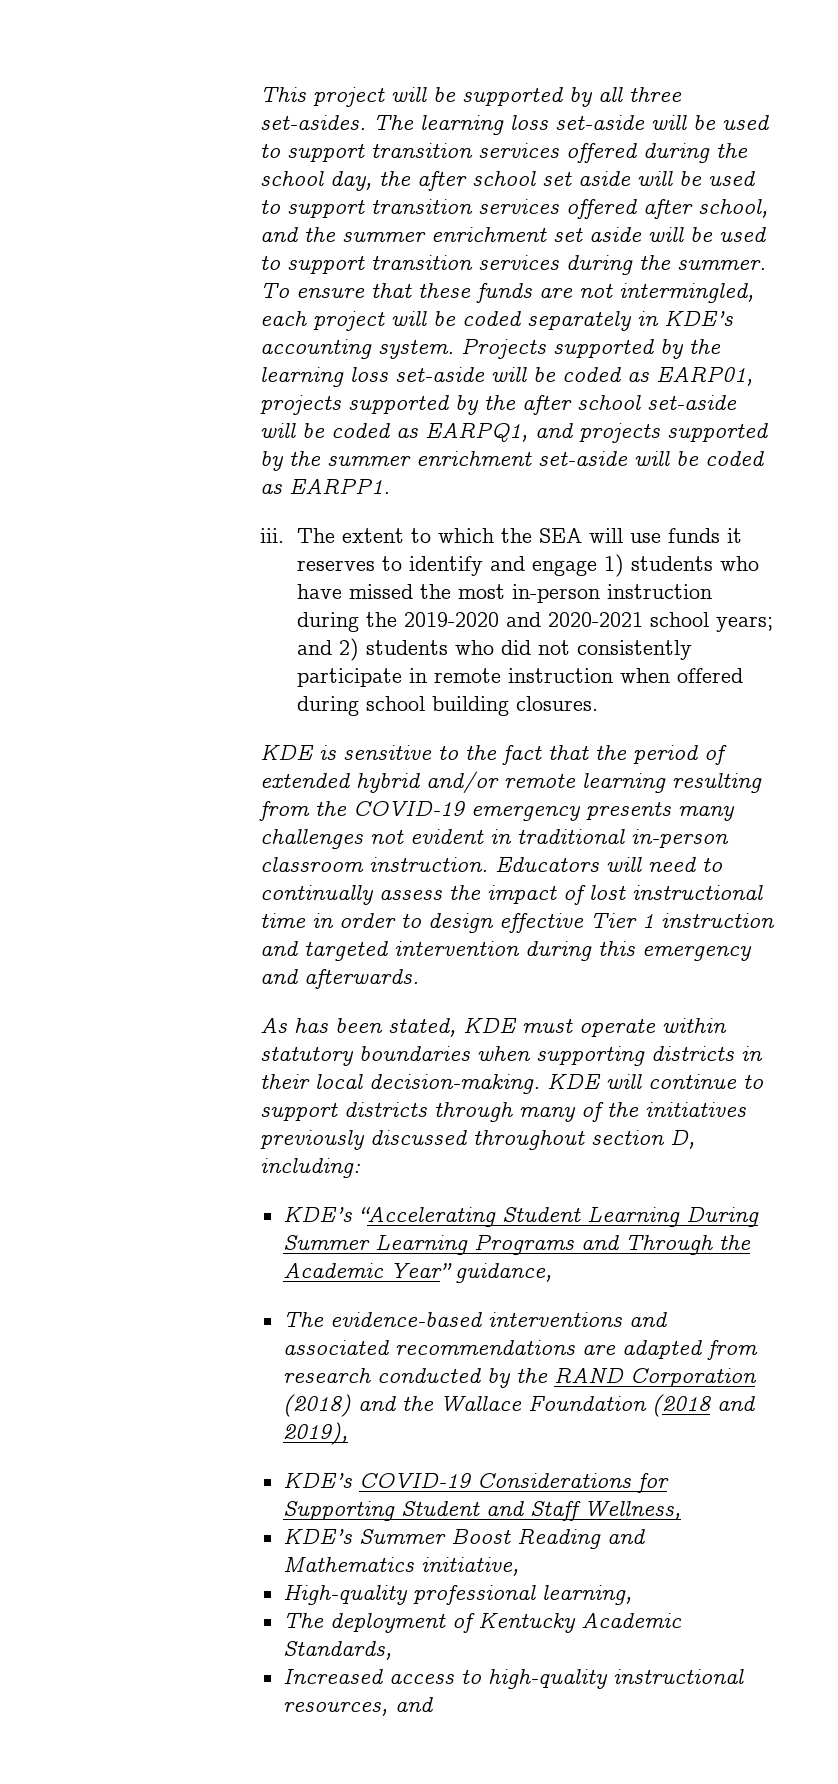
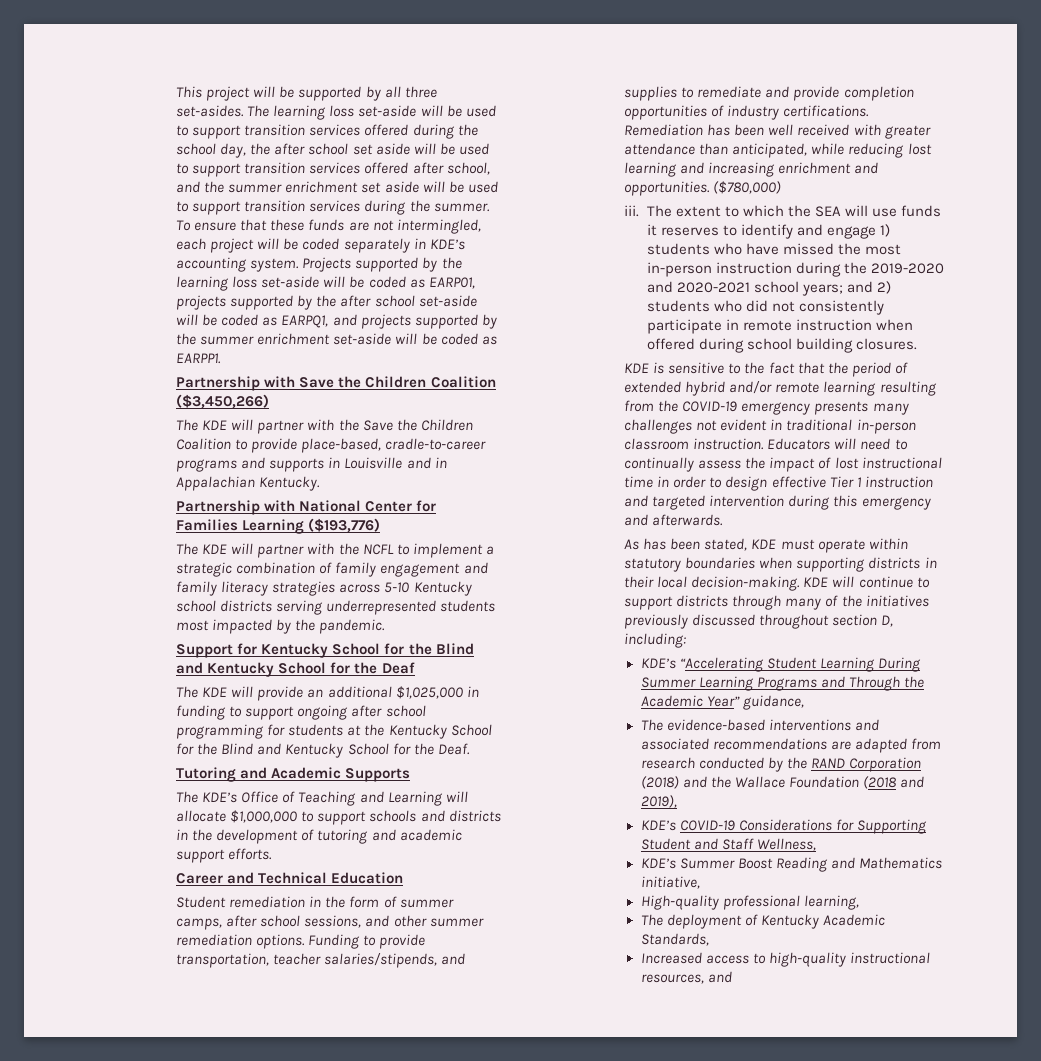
(390, 486) none -> [176,376,496,391] [176,394,270,409] [176,419,473,434] [176,438,487,453] [176,457,447,472] [176,476,321,491] [176,500,437,515] [176,518,381,534] [176,543,494,558] [176,562,488,577] [176,581,472,596] [176,600,496,615] [176,619,386,634] [176,643,474,658] [176,662,415,677] [176,686,479,701] [176,705,426,720] [176,724,492,739] [176,743,470,758] [176,767,411,782] [176,791,468,806] [176,810,501,825] [176,829,462,844] [176,848,273,863] [176,872,404,884] [176,896,454,908] [176,915,484,930] [176,934,426,949] [176,953,466,968] [624,86,914,101] [624,105,870,120] [624,124,931,139] [624,143,932,158] [624,162,879,177] [624,181,782,196] // Partnership with Save the Children Coalition ($3,450,266) // The KDE will partner with the Save the Children Coalition to provide place-based, cradle-to-career programs and supports in Louisville and in Appalachian Kentucky. // Partnership with National Center for Families Learning ($193,776) // The KDE will partner with the NCFL to implement a strategic combination of family engagement and family literacy strategies across 5-10 Kentucky school districts serving underrepresented students most impacted by the pandemic. // Support for Kentucky School for the Blind and Kentucky School for the Deaf // The KDE will provide an additional $1,025,000 in funding to support ongoing after school programming for students at the Kentucky School for the Blind and Kentucky School for the Deaf. // Tutoring and Academic Supports // The KDE’s Office of Teaching and Learning will allocate $1,000,000 to support schools and districts in the development of tutoring and academic support efforts. // Career and Technical Education // Student remediation in the form of summer camps, after school sessions, and other summer remediation options. Funding to provide transportation, teacher salaries/stipends, and supplies to remediate and provide completion opportunities of industry certifications. Remediation has been well received with greater attendance than anticipated, while reducing lost learning and increasing enrichment and opportunities. ($780,000)

